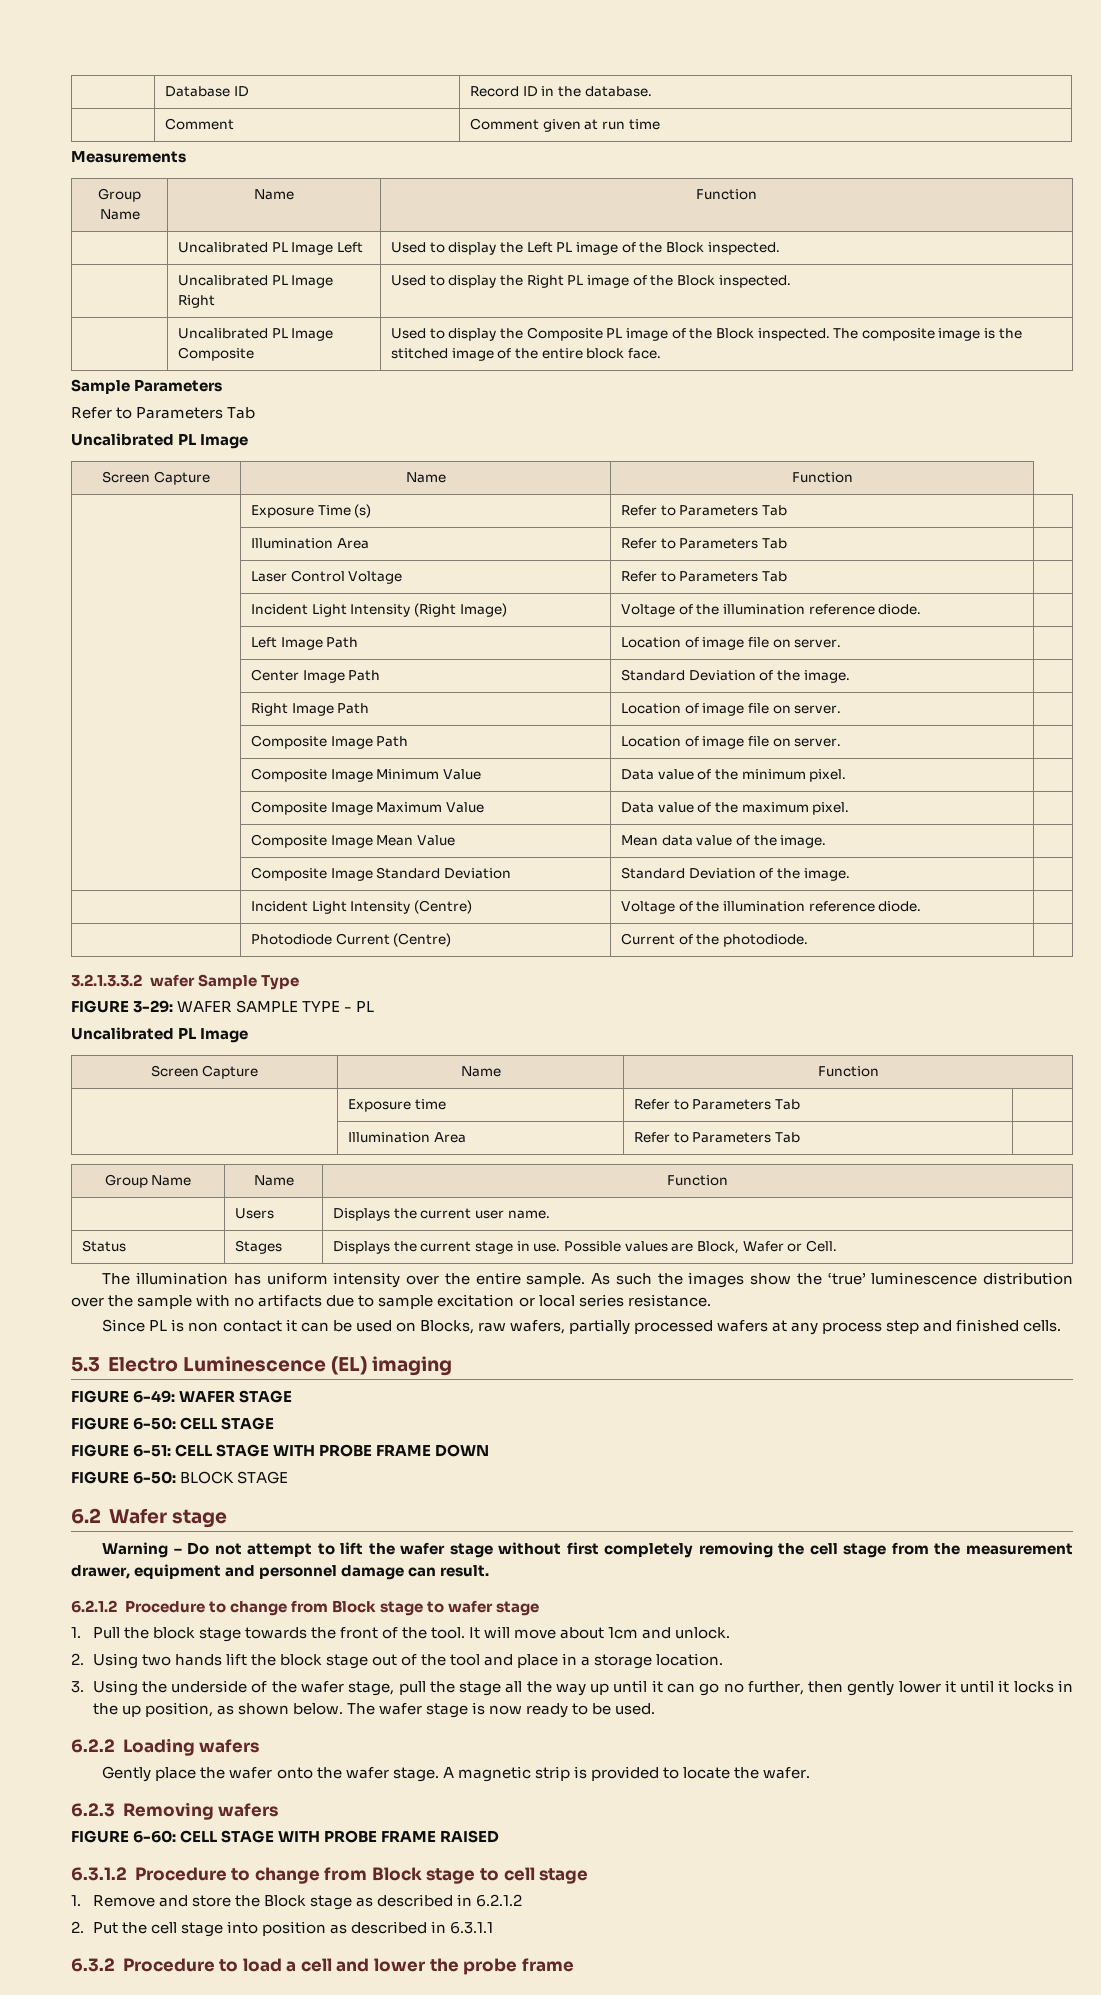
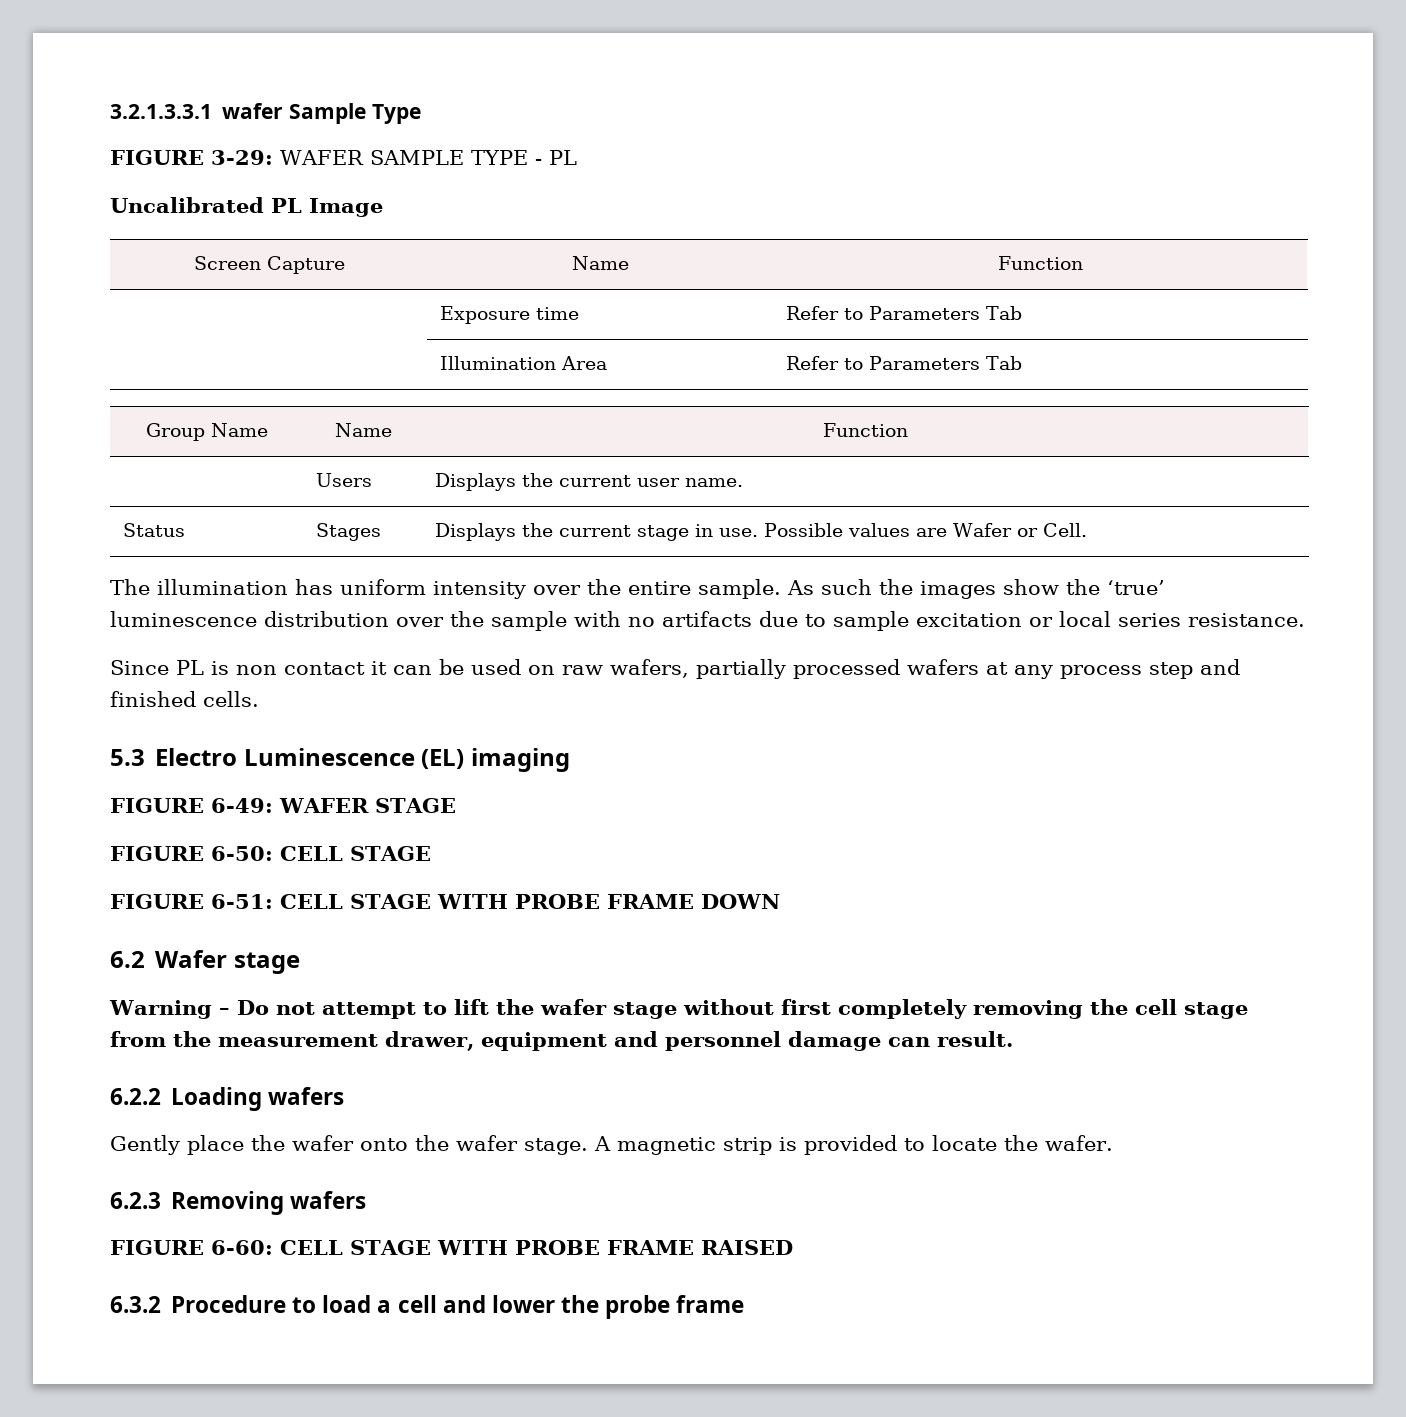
[165,86,249,97] [470,86,652,97] [165,118,235,130] [470,118,660,132] [71,151,186,163] [98,188,141,202] [99,209,140,220] [254,189,294,200] [696,189,757,200] [178,242,364,255] [391,242,780,255] [178,275,334,288] [178,295,216,308] [391,275,791,288] [178,328,334,341] [178,347,255,361] [391,327,1022,341] [391,348,661,361] [71,379,223,394] [71,407,256,419] [71,433,249,449] [102,471,210,485] [405,472,446,483] [791,472,853,483] [251,504,372,518] [621,505,788,516] [251,538,369,549] [621,538,788,549] [251,570,403,584] [621,571,788,582] [251,603,507,617] [621,604,922,617] [251,637,359,650] [621,637,842,650] [251,669,381,683] [621,669,850,683] [251,703,370,716] [621,703,842,716] [251,735,409,749] [621,736,842,749] [251,768,482,782] [621,769,847,782] [251,801,485,815] [621,802,850,815] [251,834,456,848] [621,835,827,848] [251,867,512,881] [621,867,850,881] [251,900,473,914] [621,901,922,914] [251,933,452,947] [621,933,809,947] [71,974,142,987] | Database ID | Record ID in the database. // | Comment | Comment given at run time // Measurements // Group Name | Name | Function // | Uncalibrated PL Image Left | Used to display the Left PL image of the Block inspected. // | Uncalibrated PL Image Right | Used to display the Right PL image of the Block inspected. // | Uncalibrated PL Image Composite | Used to display the Composite PL image of the Block inspected. The composite image is the stitched image of the entire block face. // Sample Parameters // Refer to Parameters Tab // Uncalibrated PL Image // Screen Capture | Name | Function // | Exposure Time (s) | Refer to Parameters Tab | // | Illumination Area | Refer to Parameters Tab | // | Laser Control Voltage | Refer to Parameters Tab | // | Incident Light Intensity (Right Image) | Voltage of the illumination reference diode. | // | Left Image Path | Location of image file on server. | // | Center Image Path | Standard Deviation of the image. | // | Right Image Path | Location of image file on server. | // | Composite Image Path | Location of image file on server. | // | Composite Image Minimum Value | Data value of the minimum pixel. | // | Composite Image Maximum Value | Data value of the maximum pixel. | // | Composite Image Mean Value | Mean data value of the image. | // | Composite Image Standard Deviation | Standard Deviation of the image. | // | Incident Light Intensity (Centre) | Voltage of the illumination reference diode. | // | Photodiode Current (Centre) | Current of the photodiode. | // 3.2.1.3.3.2 -> [110,104,212,119] 3.2.1.3.3.1
[696,1241,739,1254] Block, -> (948, 532) none
[419,1320,474,1334] Blocks, -> (555, 670) none
[71,1471,289,1484] // FIGURE 6-50: BLOCK STAGE -> (780, 901) none
[71,1600,539,1616] [71,1626,731,1642] [71,1653,724,1669] [71,1680,1073,1696] [92,1702,656,1718] // 6.2.1.2 Procedure to change from Block stage to wafer stage // 1. Pull the block stage towards the front of the tool. It will move about 1cm and unlock. // 2. Using two hands lift the block stage out of the tool and place in a storage location. // 3. Using the underside of the wafer stage, pull the stage all the way up until it can go no further, then gently lower it until it locks in the up position, as shown below. The wafer stage is now ready to be used. -> (1013, 1039) none
[71,1867,589,1884] [71,1894,523,1910] [71,1921,494,1937] [71,1958,239,1972] 6.3.1.2 Procedure to change from Block stage to cell stage // 1. Remove and store the Block stage as described in 6.2.1.2 // 2. Put the cell stage into position as described in 6.3.1.1 // 6.3.2 Procedure to -> [110,1295,317,1313] 6.3.2 Procedure to

